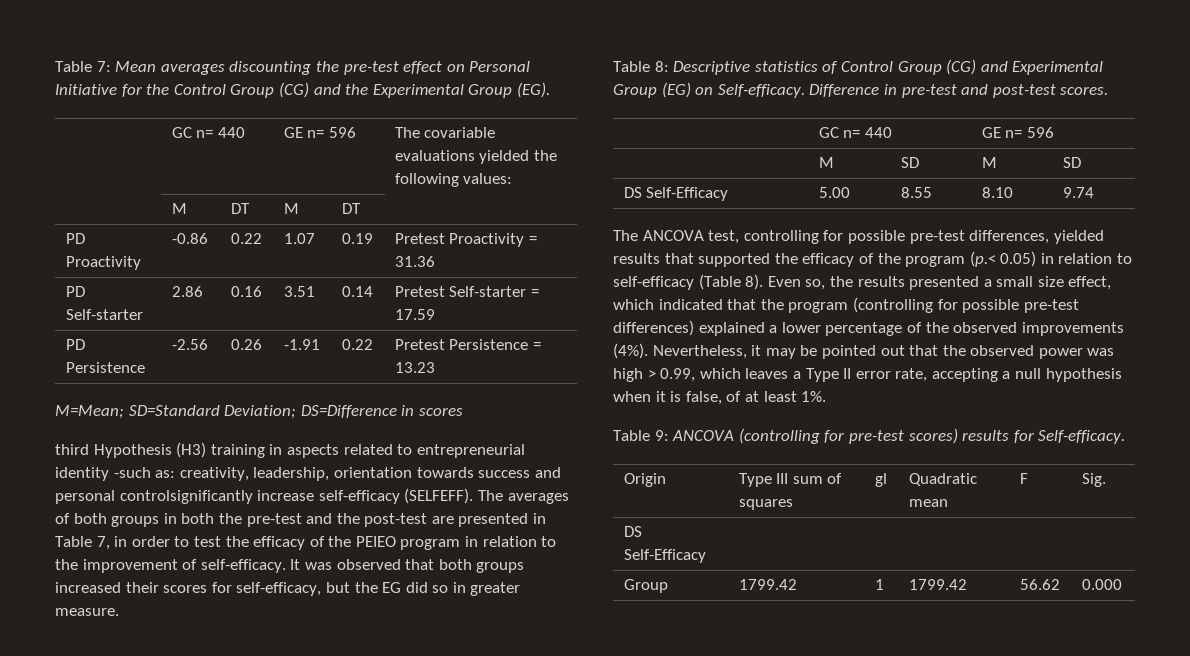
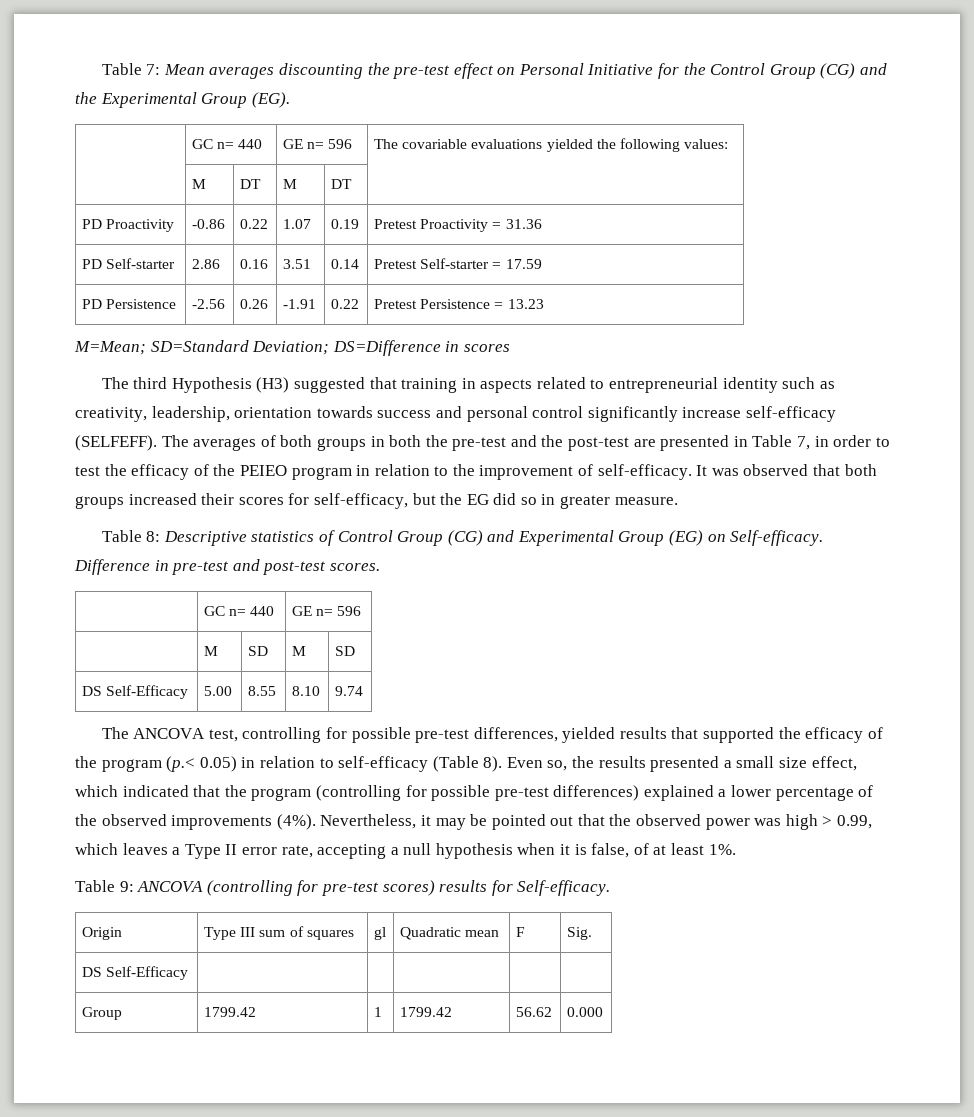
(463, 411) none -> [101,377,129,389] The
(207, 450) none -> [293,377,397,393] suggested that
[113,467,176,478] -such as: -> [782,377,835,389] such as
[119,490,253,504] controlsignificantly -> [532,406,678,422] control significantly

